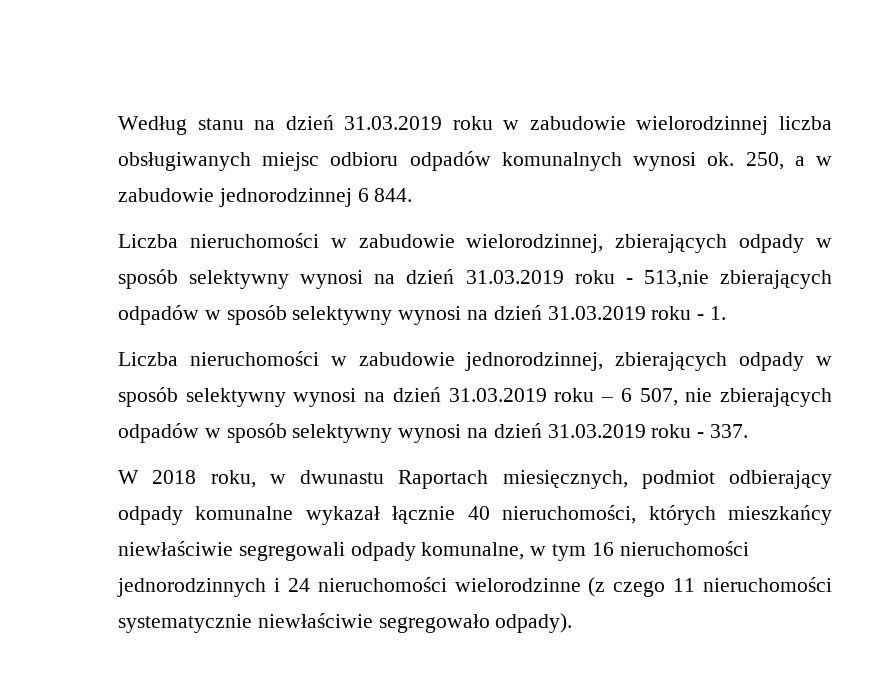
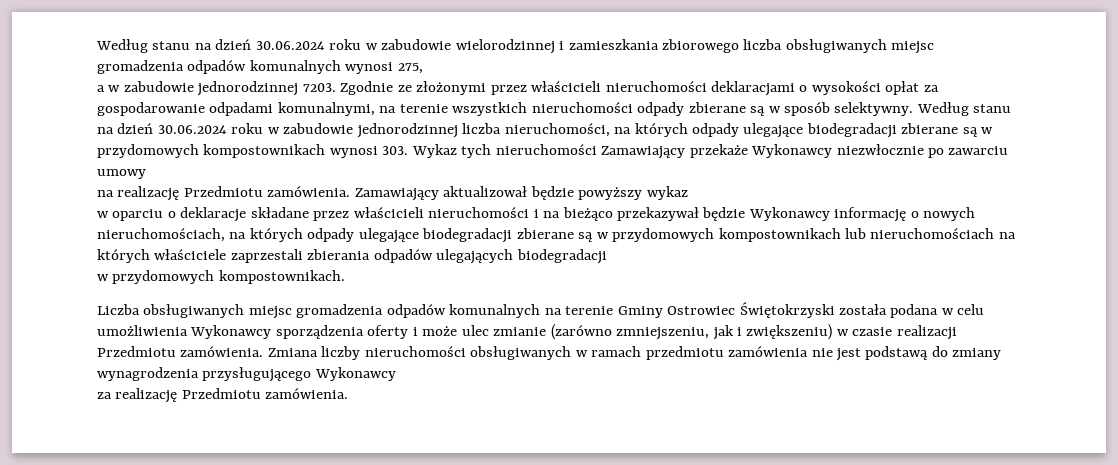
[118,115,443,135] Według stanu na dzień 31.03.2019 -> [96,39,325,53] Według stanu na dzień 30.06.2024
(769, 125) none -> [559,39,740,53] i zamieszkania zbiorowego
[330,152,399,166] odbioru -> [97,60,184,74] gromadzenia
[707,152,784,170] ok. 250, -> [397,63,423,74] 275, //
[357,188,413,202] [118,233,832,253] [118,269,832,289] [118,305,727,325] [118,351,832,371] [118,387,833,407] [118,423,749,443] [118,470,832,489] [118,505,833,525] [118,541,749,561] [117,577,832,597] [118,613,573,633] 6 844. // Liczba nieruchomości w zabudowie wielorodzinnej, zbierających odpady w sposób selektywny wynosi na dzień 31.03.2019 roku - 513,nie zbierających odpadów w sposób selektywny wynosi na dzień 31.03.2019 roku - 1. // Liczba nieruchomości w zabudowie jednorodzinnej, zbierających odpady w sposób selektywny wynosi na dzień 31.03.2019 roku – 6 507, nie zbierających odpadów w sposób selektywny wynosi na dzień 31.03.2019 roku - 337. // W 2018 roku, w dwunastu Raportach miesięcznych, podmiot odbierający odpady komunalne wykazał łącznie 40 nieruchomości, których mieszkańcy niewłaściwie segregowali odpady komunalne, w tym 16 nieruchomości jednorodzinnych i 24 nieruchomości wielorodzinne (z czego 11 nieruchomości systematycznie niewłaściwie segregowało odpady). -> [302,81,939,96] [97,102,1012,116] [97,123,994,138] [97,144,1009,159] [97,169,146,179] [97,186,688,201] [97,207,976,222] [97,228,1016,243] [97,249,607,264] [97,270,345,284] [97,302,985,319] [97,324,957,340] [97,346,1002,361] [97,367,396,382] [97,388,349,403] 7203. Zgodnie ze złożonymi przez właścicieli nieruchomości deklaracjami o wysokości opłat za gospodarowanie odpadami komunalnymi, na terenie wszystkich nieruchomości odpady zbierane są w sposób selektywny. Według stanu na dzień 30.06.2024 roku w zabudowie jednorodzinnej liczba nieruchomości, na których odpady ulegające biodegradacji zbierane są w przydomowych kompostownikach wynosi 303. Wykaz tych nieruchomości Zamawiający przekaże Wykonawcy niezwłocznie po zawarciu umowy // na realizację Przedmiotu zamówienia. Zamawiający aktualizował będzie powyższy wykaz // w oparciu o deklaracje składane przez właścicieli nieruchomości i na bieżąco przekazywał będzie Wykonawcy informację o nowych nieruchomościach, na których odpady ulegające biodegradacji zbierane są w przydomowych kompostownikach lub nieruchomościach na których właściciele zaprzestali zbierania odpadów ulegających biodegradacji // w przydomowych kompostownikach. // Liczba obsługiwanych miejsc gromadzenia odpadów komunalnych na terenie Gminy Ostrowiec Świętokrzyski została podana w celu umożliwienia Wykonawcy sporządzenia oferty i może ulec zmianie (zarówno zmniejszeniu, jak i zwiększeniu) w czasie realizacji Przedmiotu zamówienia. Zmiana liczby nieruchomości obsługiwanych w ramach przedmiotu zamówienia nie jest podstawą do zmiany wynagrodzenia przysługującego Wykonawcy // za realizację Przedmiotu zamówienia.

